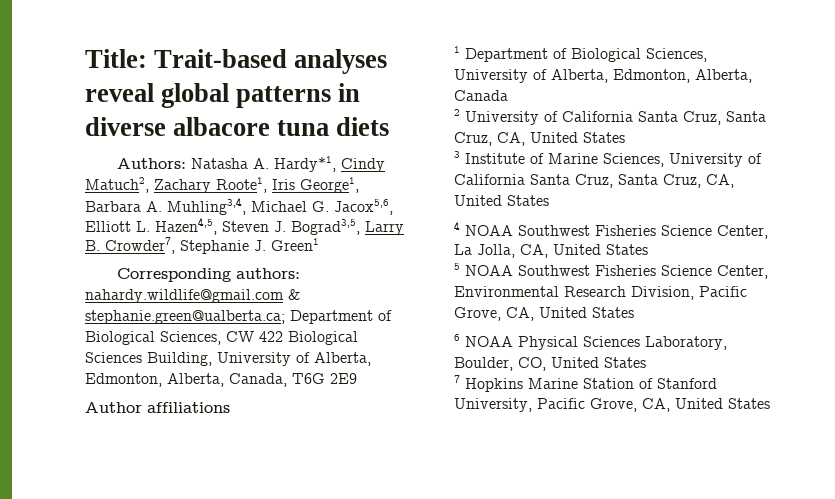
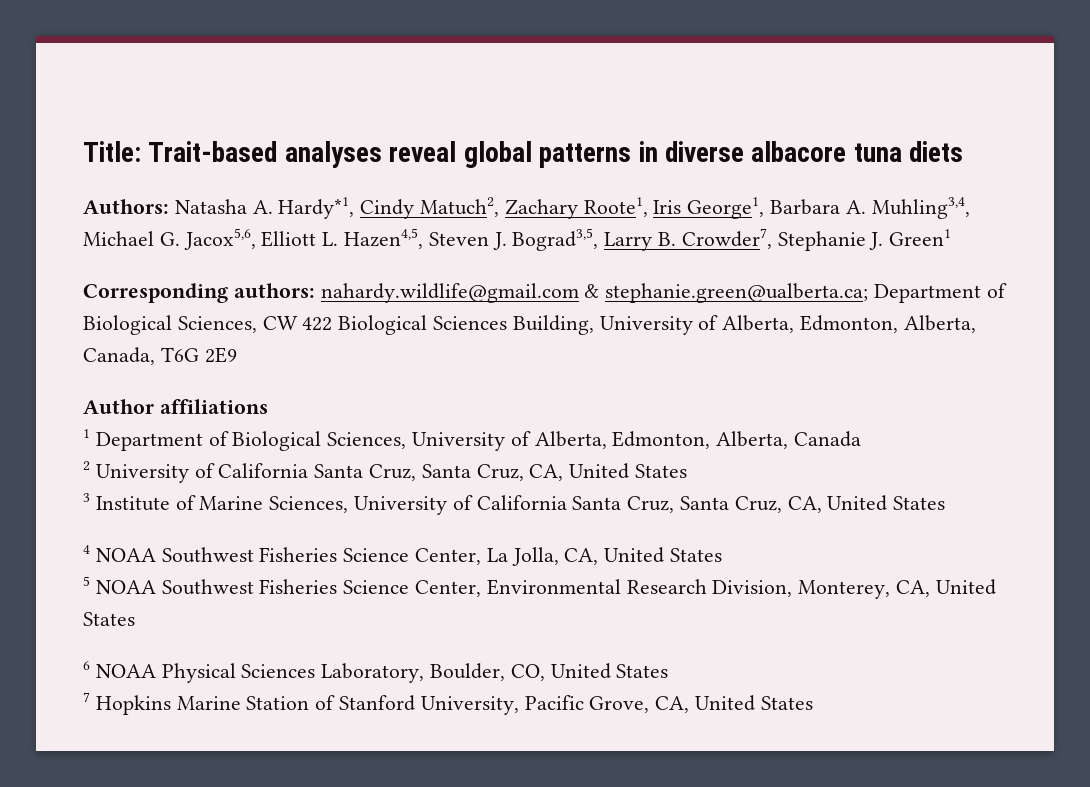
[699,286,747,297] [454,307,501,321] Pacific Grove, -> [798,580,891,599] Monterey,

